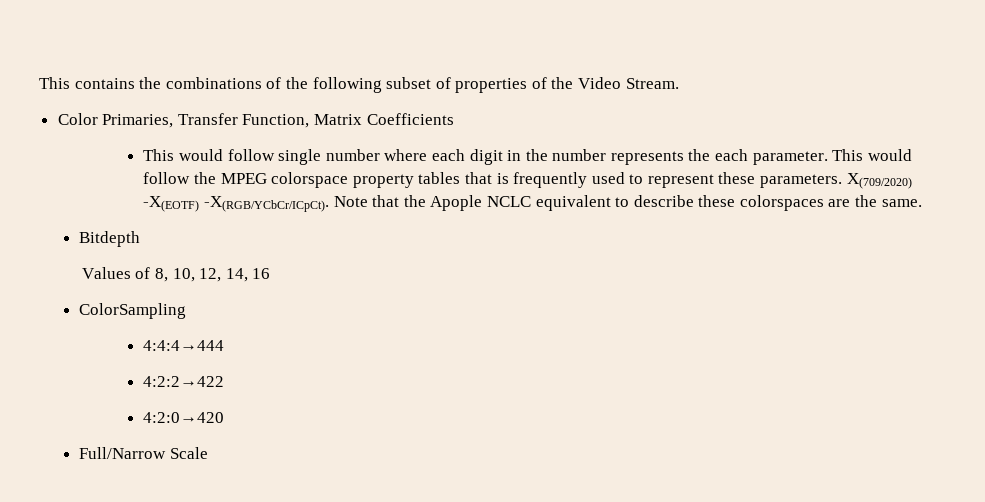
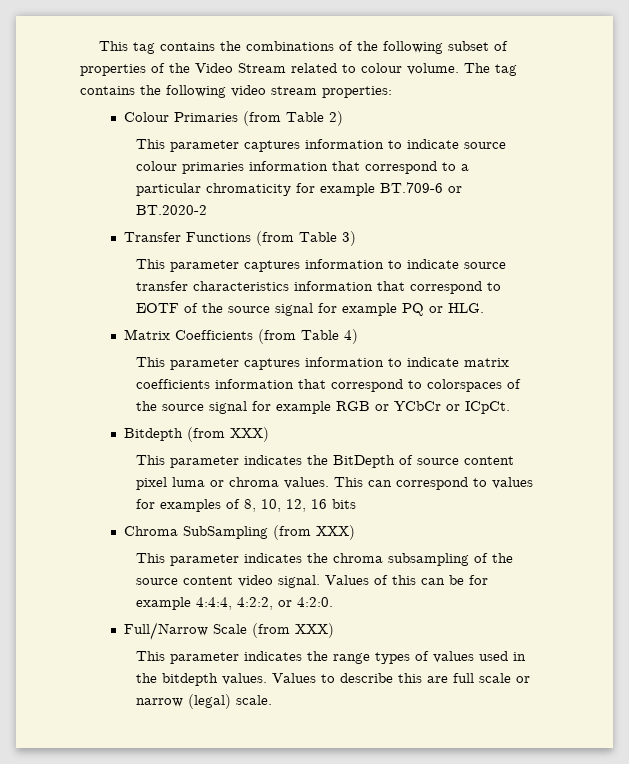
[39,77,70,89] This -> [98,41,155,54] This tag
[625,78,679,89] [57,113,454,128] [143,149,912,165] [143,172,912,189] [143,195,922,212] [79,231,141,247] [81,267,131,279] Stream. // Color Primaries, Transfer Function, Matrix Coefficients // This would follow single number where each digit in the number represents the each parameter. This would follow the MPEG colorspace property tables that is frequently used to represent these parameters. X(709/2020) -X(EOTF) -X(RGB/YCbCr/ICpCt). Note that the Apople NCLC equivalent to describe these colorspaces are the same. // Bitdepth // Values -> [238,63,517,76] [80,85,392,98] [123,111,343,126] [135,139,506,152] [135,161,469,174] [135,182,462,196] [135,205,207,215] [123,231,356,246] [135,259,506,272] [135,281,501,294] [135,303,484,316] [123,329,358,344] [135,357,509,370] [135,379,521,392] [135,401,510,414] [123,427,269,442] [135,455,514,468] [135,477,533,490] [135,499,221,512] Stream related to colour volume. The tag contains the following video stream properties: // Colour Primaries (from Table 2) // This parameter captures information to indicate source colour primaries information that correspond to a particular chromaticity for example BT.709-6 or BT.2020-2 // Transfer Functions (from Table 3) // This parameter captures information to indicate source transfer characteristics information that correspond to EOTF of the source signal for example PQ or HLG. // Matrix Coefficients (from Table 4) // This parameter captures information to indicate matrix coefficients information that correspond to colorspaces of the source signal for example RGB or YCbCr or ICpCt. // Bitdepth (from XXX) // This parameter indicates the BitDepth of source content pixel luma or chroma values. This can correspond to values for examples
[225,268,248,282] 14, -> (306, 505) none
[79,303,187,319] [143,340,225,351] [143,376,225,387] [143,412,225,423] [79,447,208,459] // ColorSampling // 4:4:4→444 // 4:2:2→422 // 4:2:0→420 // Full/Narrow Scale -> [331,499,356,509] [123,525,355,540] [135,553,513,566] [135,575,488,588] [135,597,333,610] [123,622,334,640] [135,651,526,664] [135,673,530,686] [135,694,272,709] bits // Chroma SubSampling (from XXX) // This parameter indicates the chroma subsampling of the source content video signal. Values of this can be for example 4:4:4, 4:2:2, or 4:2:0. // Full/Narrow Scale (from XXX) // This parameter indicates the range types of values used in the bitdepth values. Values to describe this are full scale or narrow (legal) scale.

